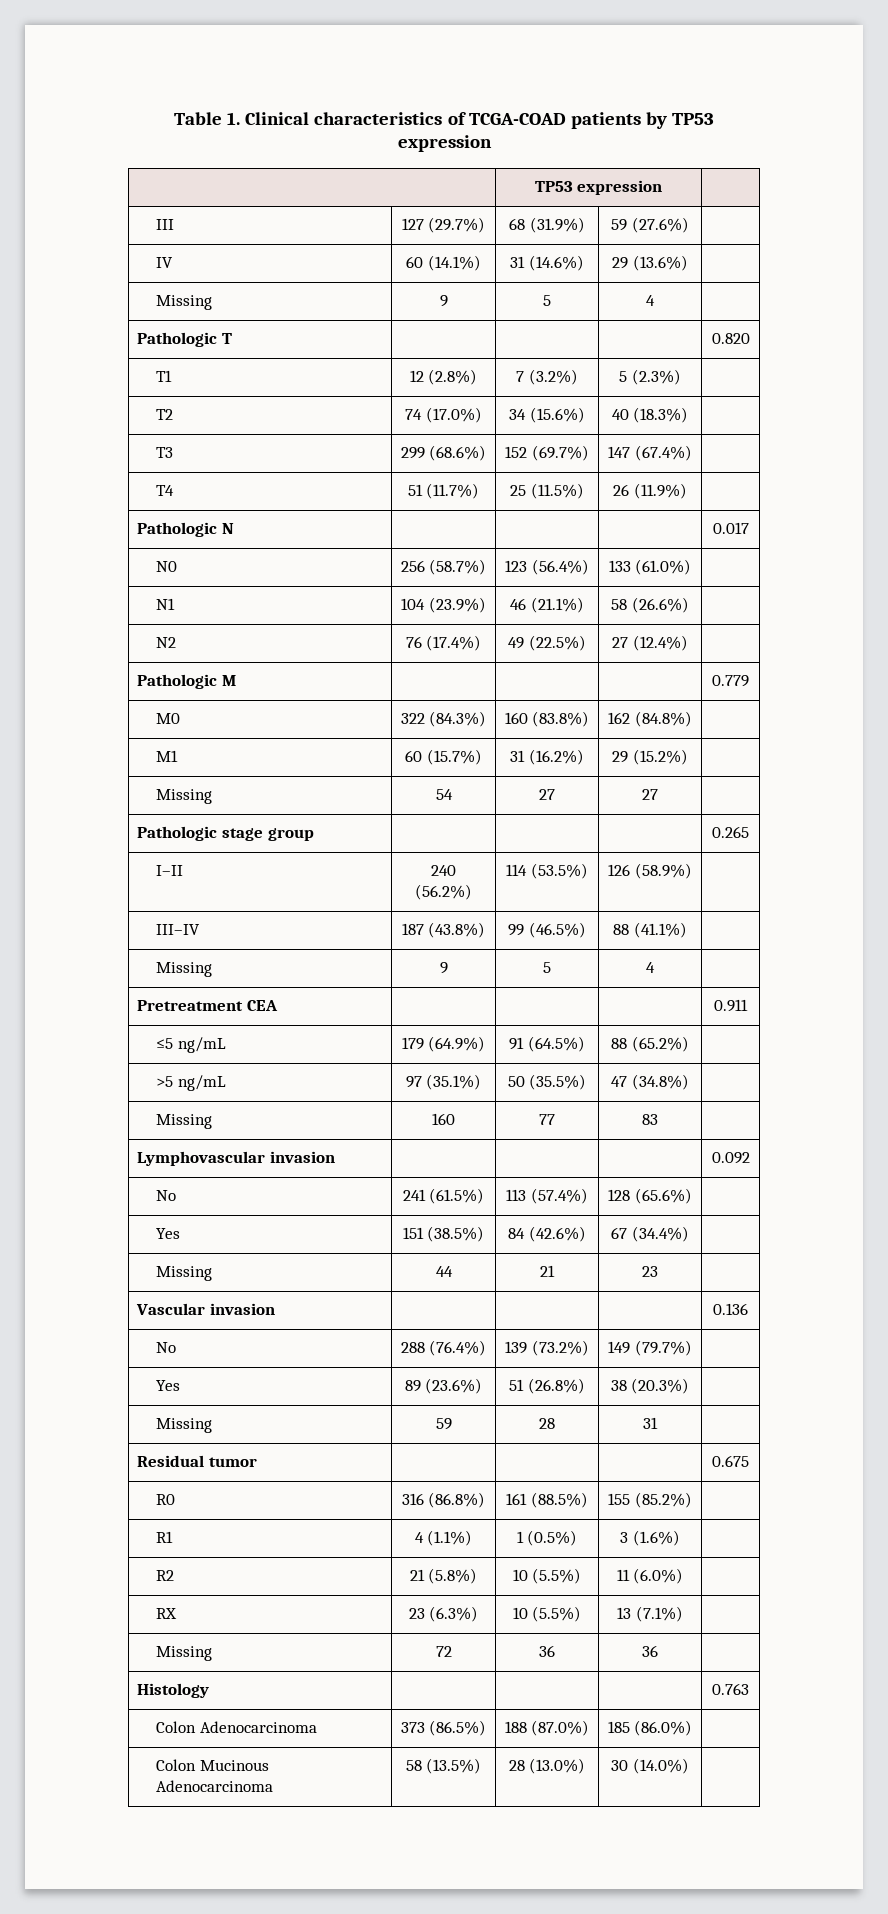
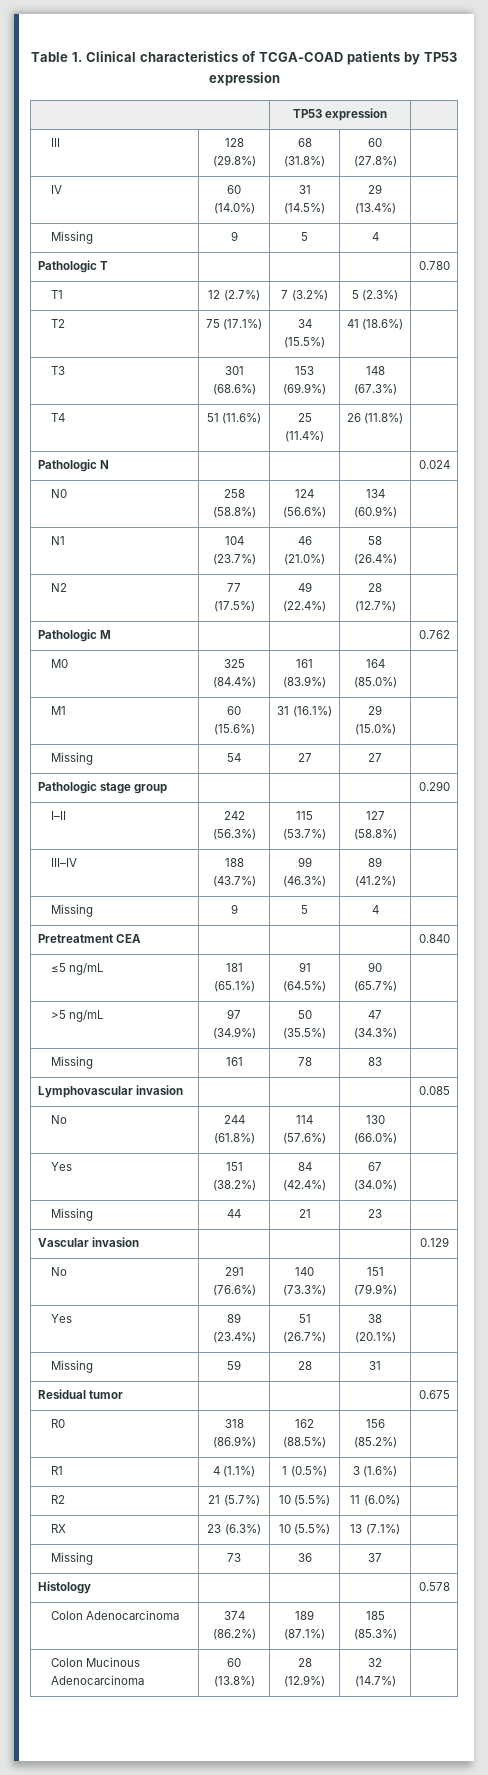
[401,217,486,233] 127 (29.7%) -> [224,138,244,147] [212,155,256,167] 128 (29.8%)
[529,217,585,233] [611,217,689,233] (31.9%) | 59 (27.6%) -> [284,156,325,167] [368,138,382,147] [353,156,397,167] (31.8%) | 60 (27.8%)
[427,255,481,271] [510,255,584,271] [612,255,688,271] (14.1%) | 31 (14.6%) | 29 (13.6%) -> [213,203,255,214] [298,185,311,194] [284,203,325,214] [368,184,382,194] [354,203,396,214] (14.0%) | 31 (14.5%) | 29 (13.4%)
[711,333,750,344] 0.820 -> [418,261,450,270] 0.780
[428,369,478,385] (2.8%) -> [223,290,260,301] (2.7%)
[405,407,482,423] 74 (17.0%) -> [205,319,263,330] 75 (17.1%)
[529,407,585,423] [611,407,689,423] (15.6%) | 40 (18.3%) -> [284,337,325,348] [346,319,404,330] (15.5%) | 41 (18.6%)
[400,447,425,459] 299 -> [224,366,244,375] 301
[505,445,589,461] [608,445,692,461] 152 (69.7%) | 147 (67.4%) -> [295,366,314,375] [283,383,326,395] [365,366,385,375] [353,384,397,395] 153 (69.9%) | 148 (67.3%)
[426,483,480,499] (11.7%) -> [222,413,262,424] (11.6%)
[530,483,584,499] (11.5%) -> [285,431,324,442] (11.4%)
[633,483,687,499] (11.9%) -> [364,413,404,424] (11.8%)
[712,522,749,534] 0.017 -> [418,460,450,469] 0.024
[400,559,487,575] [505,559,589,575] [608,559,692,575] 256 (58.7%) | 123 (56.4%) | 133 (61.0%) -> [223,489,245,498] [212,507,256,518] [295,489,314,498] [283,507,326,518] [365,489,385,498] [353,506,397,518] 258 (58.8%) | 124 (56.6%) | 134 (60.9%)
[428,597,486,613] (23.9%) -> [212,554,256,565] (23.7%)
[530,597,584,613] [611,597,689,613] (21.1%) | 58 (26.6%) -> [284,554,325,565] [368,536,382,545] [353,554,397,565] (21.0%) | 58 (26.4%)
[405,635,482,651] 76 (17.4%) -> [227,583,241,592] [213,601,255,612] 77 (17.5%)
[528,635,586,651] [612,635,688,651] (22.5%) | 27 (12.4%) -> [283,601,326,612] [368,583,382,592] [354,601,396,612] (22.4%) | 28 (12.7%)
[712,675,749,687] 0.779 -> [418,630,450,639] 0.762
[400,711,487,727] [504,711,590,727] [608,711,692,727] 322 (84.3%) | 160 (83.8%) | 162 (84.8%) -> [223,659,245,668] [212,677,256,688] [296,659,313,668] [283,676,326,688] [365,659,385,668] [353,677,397,688] 325 (84.4%) | 161 (83.9%) | 164 (85.0%)
[426,749,482,765] [510,749,584,765] [612,749,688,765] (15.7%) | 31 (16.2%) | 29 (15.2%) -> [213,724,255,735] [277,706,332,717] [368,705,382,715] [354,724,396,735] (15.6%) | 31 (16.1%) | 29 (15.0%)
[712,826,749,838] 0.265 -> [418,781,450,791] 0.290
[431,865,456,876] [415,884,472,900] [506,863,588,879] [608,863,692,879] 240 (56.2%) | 114 (53.5%) | 126 (58.9%) -> [223,811,245,820] [212,829,256,840] [296,811,313,820] [283,829,326,840] [365,811,385,820] [353,829,397,840] 242 (56.3%) | 115 (53.7%) | 127 (58.8%)
[401,922,486,938] 187 (43.8%) -> [224,858,244,867] [212,876,256,887] 188 (43.7%)
[528,922,586,938] [613,922,687,938] (46.5%) | 88 (41.1%) -> [283,876,326,887] [368,857,382,867] [354,876,396,887] (46.3%) | 89 (41.2%)
[714,999,748,1012] 0.911 -> [418,934,450,943] 0.840
[401,1036,486,1052] 179 (64.9%) -> [225,963,243,972] [213,981,255,992] 181 (65.1%)
[611,1036,689,1052] 88 (65.2%) -> [368,962,382,972] [353,981,397,992] 90 (65.7%)
[426,1074,482,1090] (35.1%) -> [212,1027,256,1039] (34.9%)
[631,1074,689,1090] [156,1114,213,1129] [432,1113,455,1125] [539,1114,555,1125] (34.8%) | // Missing | 160 | 77 -> [353,1028,397,1039] [51,1056,94,1069] [225,1057,243,1066] [297,1057,312,1066] (34.3%) | // Missing | 161 | 78
[711,1152,750,1164] [156,1190,177,1201] [402,1188,485,1204] [506,1188,588,1204] [608,1188,692,1204] 0.092 // No | 241 (61.5%) | 113 (57.4%) | 128 (65.6%) -> [418,1086,450,1095] [51,1115,68,1124] [223,1115,245,1124] [213,1133,255,1144] [296,1115,313,1124] [283,1133,326,1144] [365,1115,385,1124] [353,1133,397,1144] 0.085 // No | 244 (61.8%) | 114 (57.6%) | 130 (66.0%)
[427,1226,485,1242] (38.5%) -> [212,1180,256,1191] (38.2%)
[528,1226,586,1242] (42.6%) -> [283,1180,326,1191] (42.4%)
[631,1226,689,1242] (34.4%) -> [353,1180,397,1191] (34.0%)
[713,1303,748,1315] [156,1342,177,1353] [400,1340,487,1356] [505,1340,589,1356] [608,1340,692,1356] 0.136 // No | 288 (76.4%) | 139 (73.2%) | 149 (79.7%) -> [419,1237,449,1247] [51,1267,68,1276] [224,1266,244,1276] [212,1285,256,1296] [295,1267,314,1276] [283,1285,326,1296] [366,1267,384,1276] [353,1284,397,1296] 0.129 // No | 291 (76.6%) | 140 (73.3%) | 151 (79.9%)
[425,1378,483,1394] [509,1378,585,1394] (23.6%) | 51 (26.8%) -> [212,1332,256,1343] [298,1314,311,1323] [283,1332,326,1343] (23.4%) | 51 (26.7%)
[631,1378,690,1394] (20.3%) -> [354,1332,396,1343] (20.1%)
[401,1492,486,1508] [506,1493,528,1505] 316 (86.8%) | 161 -> [224,1419,244,1428] [212,1436,256,1448] [295,1419,314,1428] 318 (86.9%) | 162
[608,1493,631,1505] 155 -> [365,1419,385,1428] 156
[428,1568,478,1584] (5.8%) -> [223,1495,260,1506] (5.7%)
[435,1646,452,1657] [539,1645,555,1657] [642,1645,658,1657] 72 | 36 | 36 -> [227,1553,241,1562] [297,1553,312,1562] [368,1553,382,1562] 73 | 36 | 37
[712,1683,749,1695] 0.763 -> [418,1582,450,1591] 0.578
[400,1720,487,1736] [504,1720,590,1736] 373 (86.5%) | 188 (87.0%) -> [223,1611,245,1620] [212,1629,256,1640] [295,1610,314,1620] [284,1629,325,1640] 374 (86.2%) | 189 (87.1%)
[634,1720,693,1736] (86.0%) -> [353,1629,397,1640] (85.3%)
[405,1758,482,1774] [508,1758,586,1774] [611,1758,689,1774] 58 (13.5%) | 28 (13.0%) | 30 (14.0%) -> [227,1658,241,1667] [213,1676,255,1687] [297,1658,312,1667] [284,1675,325,1687] [368,1658,382,1667] [354,1676,396,1687] 60 (13.8%) | 28 (12.9%) | 32 (14.7%)

